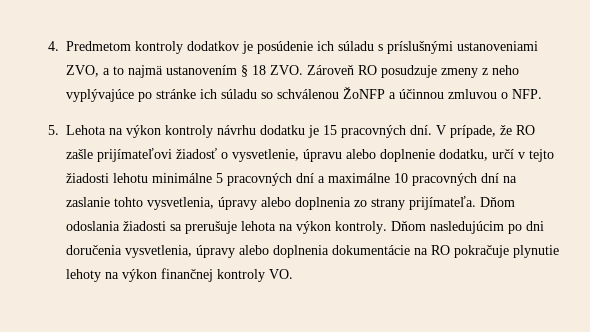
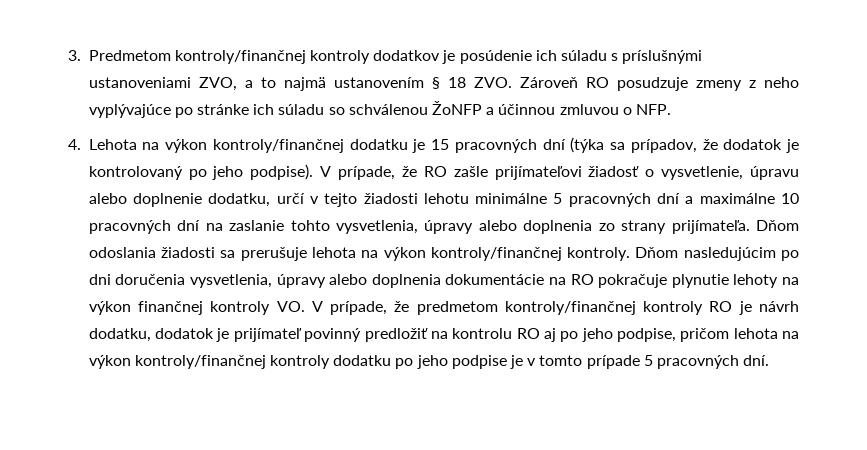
[48,41,131,51] 4. Predmetom -> [68,50,306,64] 3. Predmetom kontroly/finančnej
[48,125,59,135] 5. -> [68,139,81,150] 4.
[165,125,256,138] kontroly návrhu -> [212,139,344,153] kontroly/finančnej
[410,125,432,135] dní. -> [542,137,799,153] [88,164,314,180] dní (týka sa prípadov, že dodatok je kontrolovaný po jeho podpise).
(331, 227) none -> [430,247,562,261] kontroly/finančnej
(293, 274) none -> [311,301,800,315] [88,328,800,342] [88,355,770,369] V prípade, že predmetom kontroly/finančnej kontroly RO je návrh dodatku, dodatok je prijímateľ povinný predložiť na kontrolu RO aj po jeho podpise, pričom lehota na výkon kontroly/finančnej kontroly dodatku po jeho podpise je v tomto prípade 5 pracovných dní.

